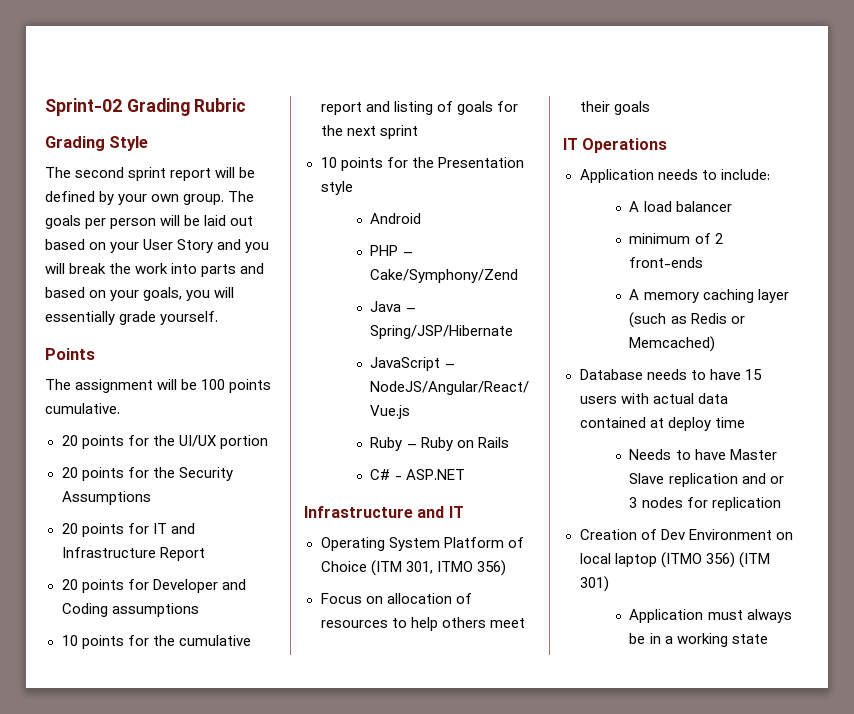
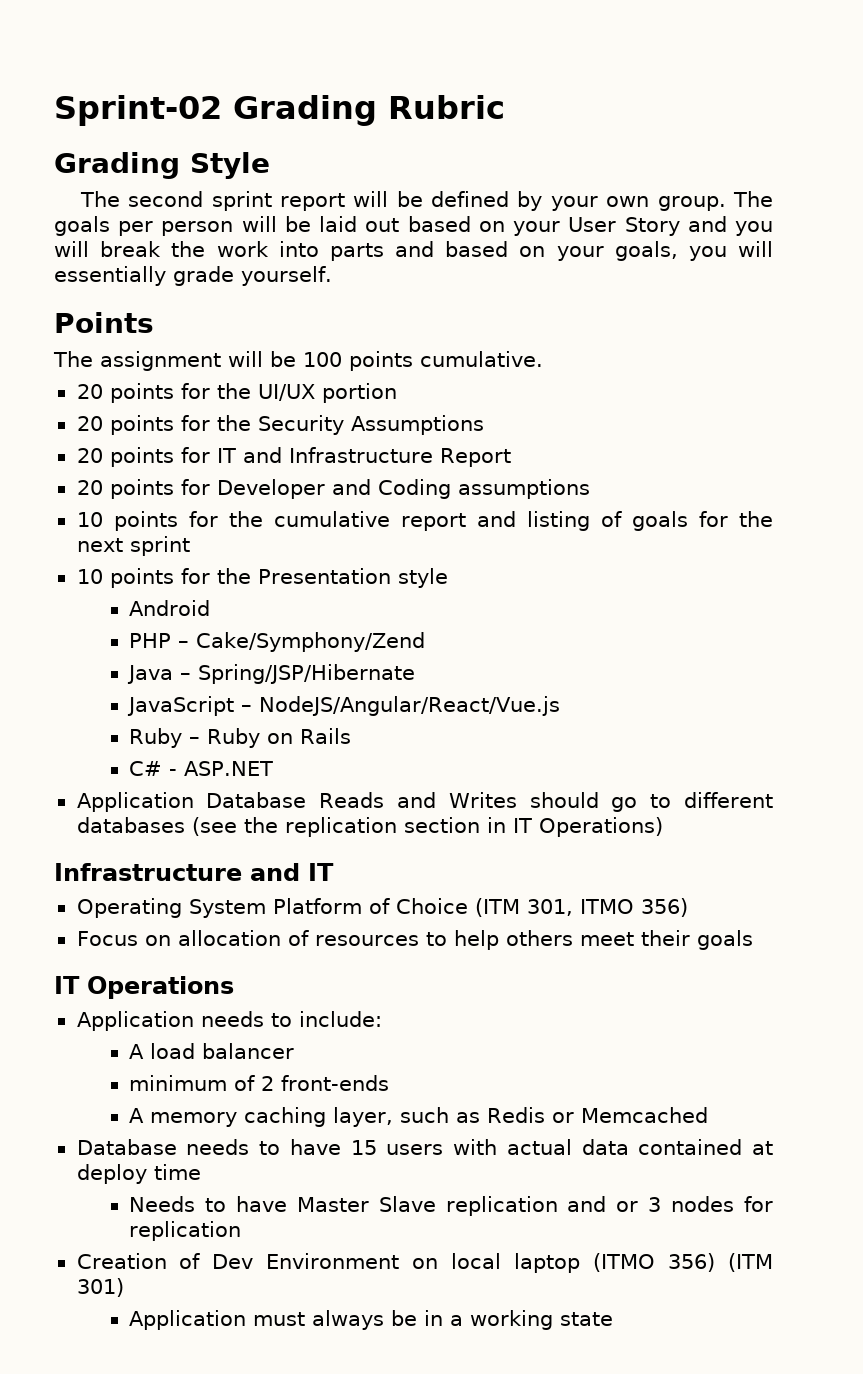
(465, 474) none -> [76,792,773,812] [76,817,663,837] // Application Database Reads and Writes should go to different databases (see the replication section in IT Operations)
[757,289,789,303] [629,312,667,328] layer (such -> [333,1107,450,1127] layer, such
[629,336,716,352] Memcached) -> [580,1107,708,1123] Memcached

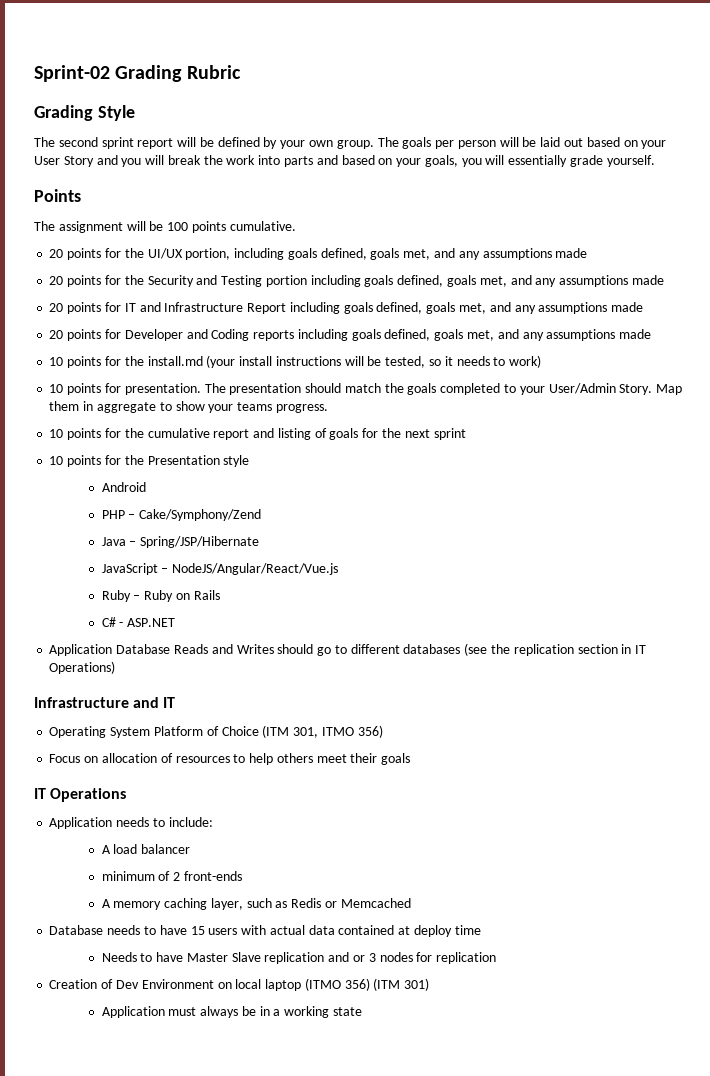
[321,383,397,403] portion -> [185,248,588,260] portion, including goals defined, goals met, and any assumptions made
[350,415,484,435] Assumptions -> [196,275,664,287] and Testing portion including goals defined, goals met, and any assumptions made
(511, 457) none -> [289,302,644,314] including goals defined, goals met, and any assumptions made
[457,479,590,499] assumptions -> [253,329,652,341] [49,355,542,368] [49,383,683,395] [49,401,328,413] reports including goals defined, goals met, and any assumptions made // 10 points for the install.md (your install instructions will be tested, so it needs to work) // 10 points for presentation. The presentation should match the goals completed to your User/Admin Story. Map them in aggregate to show your teams progress.

